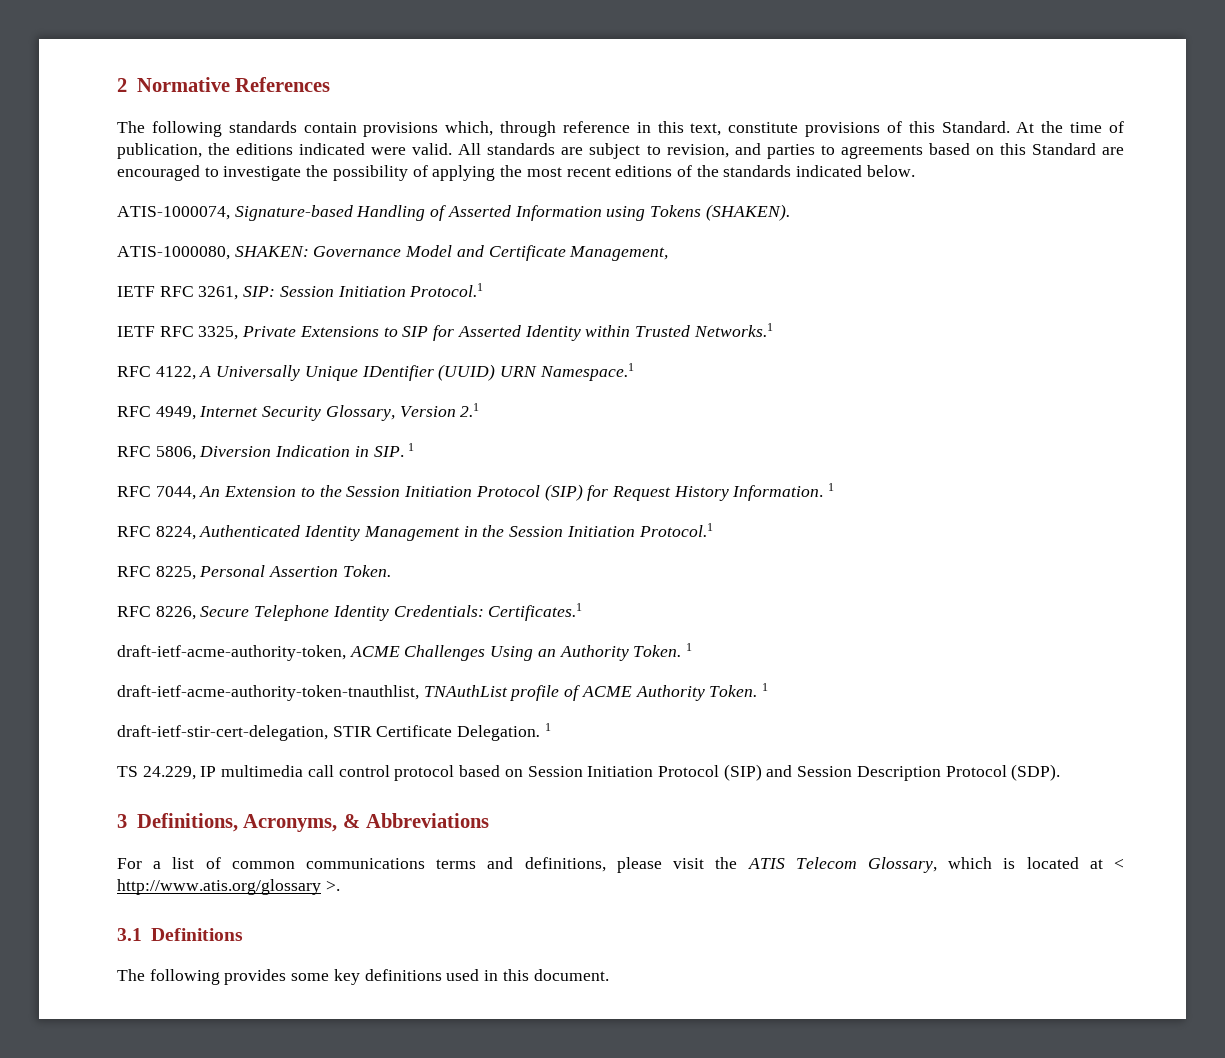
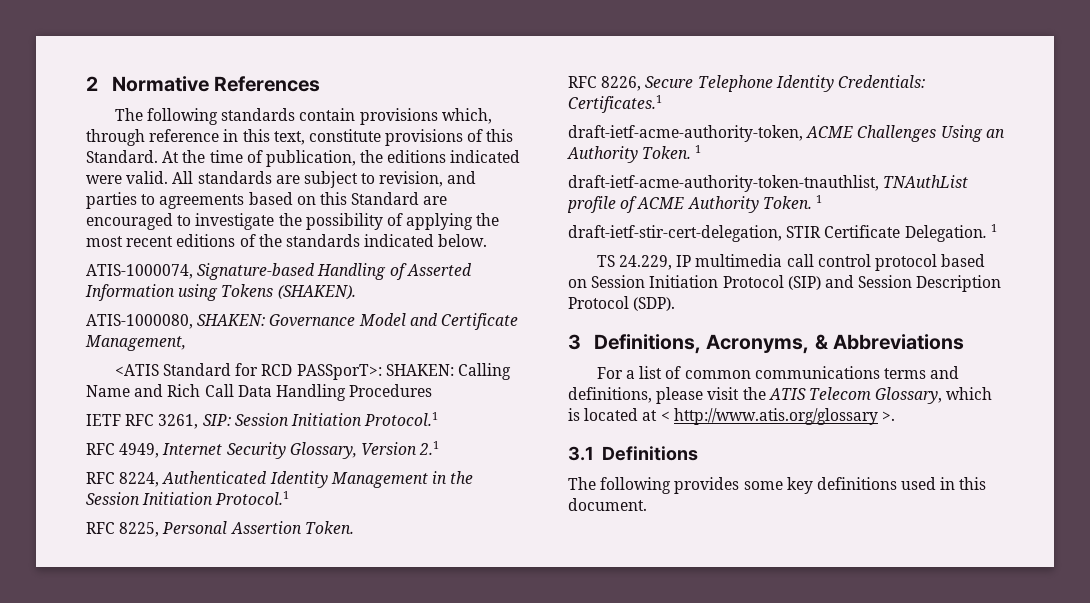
(669, 253) none -> [114,363,511,380] [86,384,433,401] // <ATIS Standard for RCD PASSporT>: SHAKEN: Calling Name and Rich Call Data Handling Procedures
[117,323,773,341] [117,363,634,381] // IETF RFC 3325, Private Extensions to SIP for Asserted Identity within Trusted Networks.1 // RFC 4122, A Universally Unique IDentifier (UUID) URN Namespace.1 -> (439, 419) none
[117,443,415,460] [117,483,835,501] // RFC 5806, Diversion Indication in SIP. 1 // RFC 7044, An Extension to the Session Initiation Protocol (SIP) for Request History Information. 1 -> (440, 448) none

